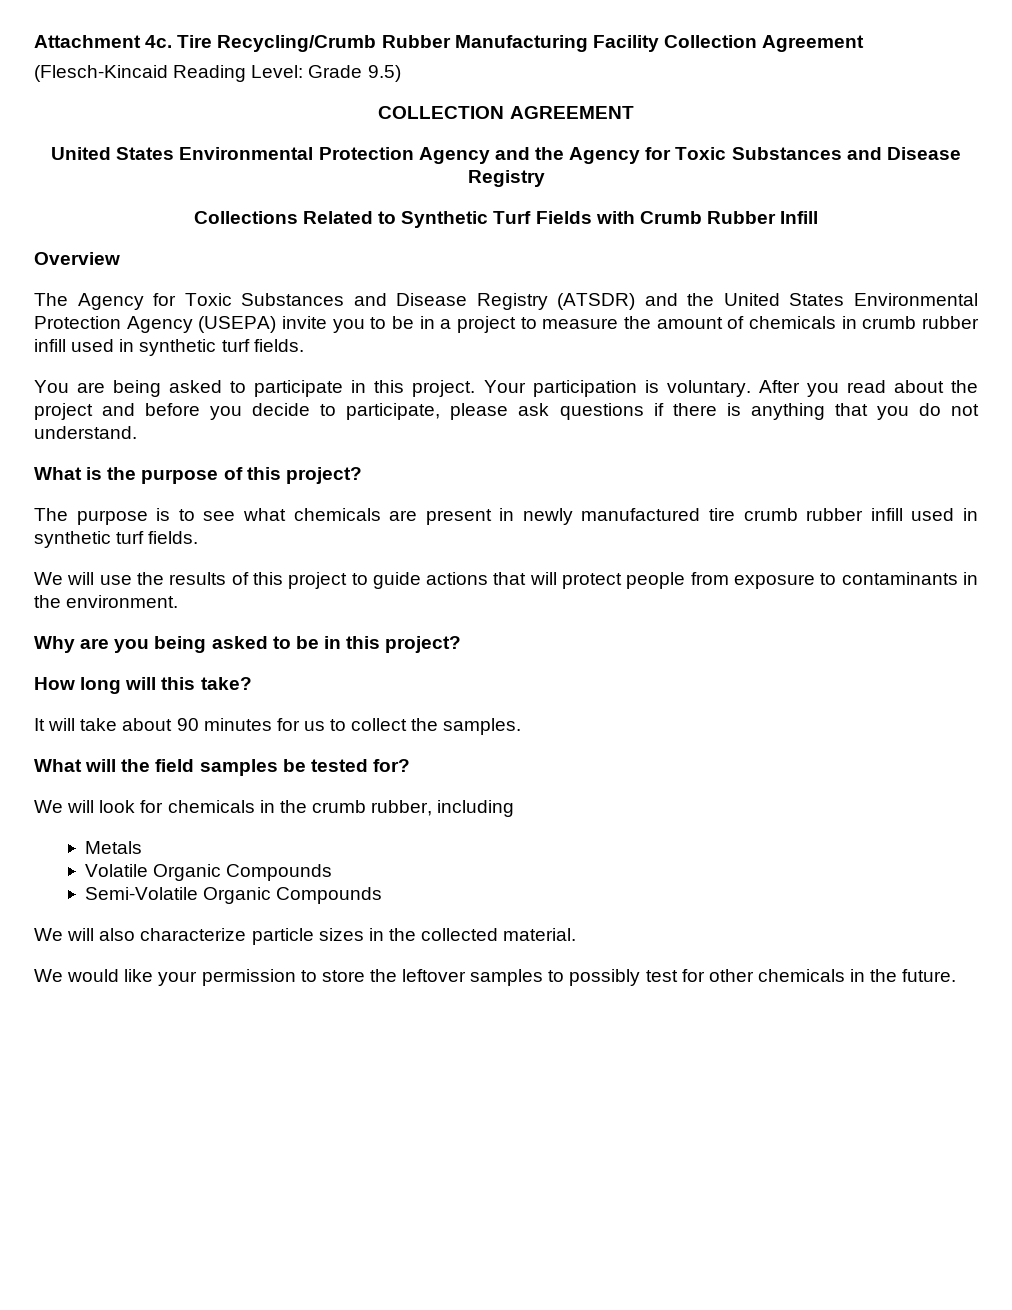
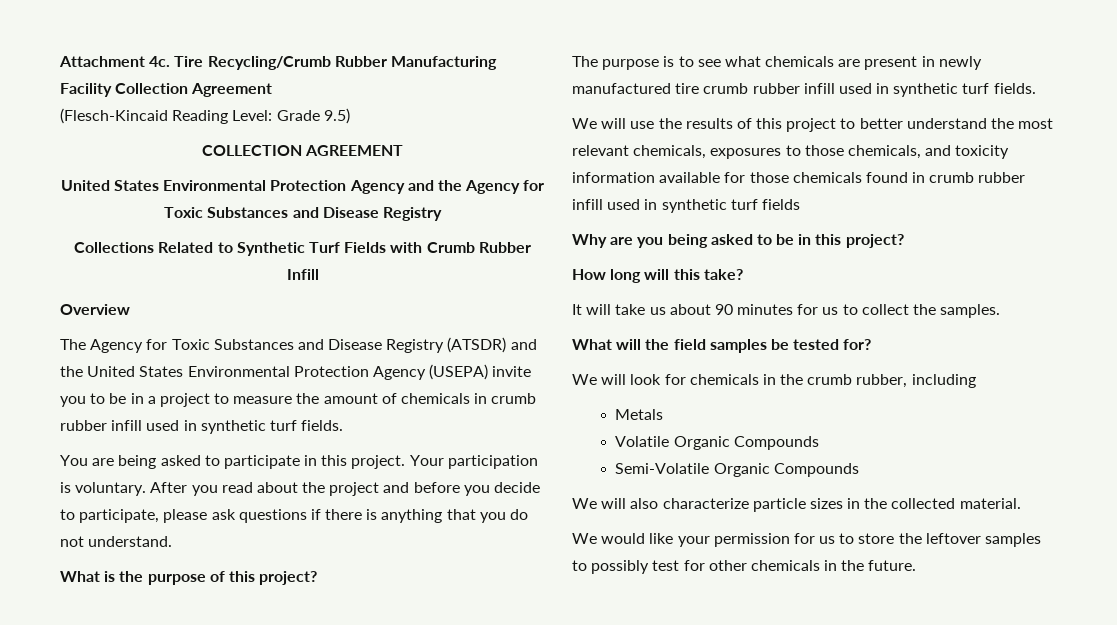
[372,572,978,589] [34,595,179,608] guide actions that will protect people from exposure to contaminants in the environment. -> [859,118,1054,129] [572,145,1010,159] [572,172,1026,183] [572,199,800,213] better understand the most relevant chemicals, exposures to those chemicals, and toxicity information available for those chemicals found in crumb rubber infill used in synthetic turf fields
(118, 724) none -> [649,307,666,315] us
(296, 977) none -> [793,533,836,544] for us

